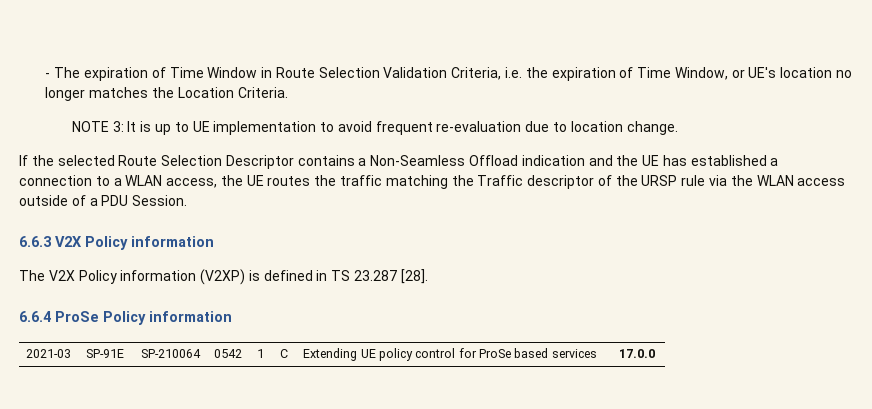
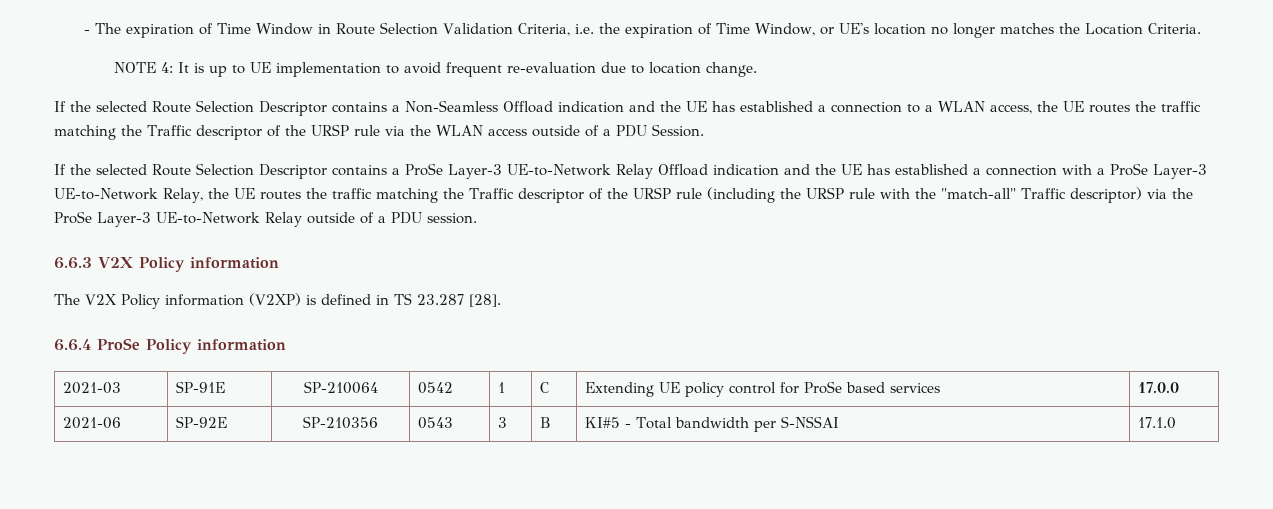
[112,121,124,132] 3: -> [160,62,173,73] 4:
(188, 200) none -> [54,163,1207,179] [54,187,1193,203] [54,211,477,227] // If the selected Route Selection Descriptor contains a ProSe Layer-3 UE-to-Network Relay Offload indication and the UE has established a connection with a ProSe Layer-3 UE-to-Network Relay, the UE routes the traffic matching the Traffic descriptor of the URSP rule (including the URSP rule with the "match-all" Traffic descriptor) via the ProSe Layer-3 UE-to-Network Relay outside of a PDU session.
(656, 353) none -> [63,417,122,429] [176,416,228,428] [303,416,378,429] [418,417,454,429] [498,417,508,428] [540,417,552,428] [585,416,840,432] [1138,417,1177,429] // 2021-06 | SP-92E | SP-210356 | 0543 | 3 | B | KI#5 - Total bandwidth per S-NSSAI | 17.1.0

